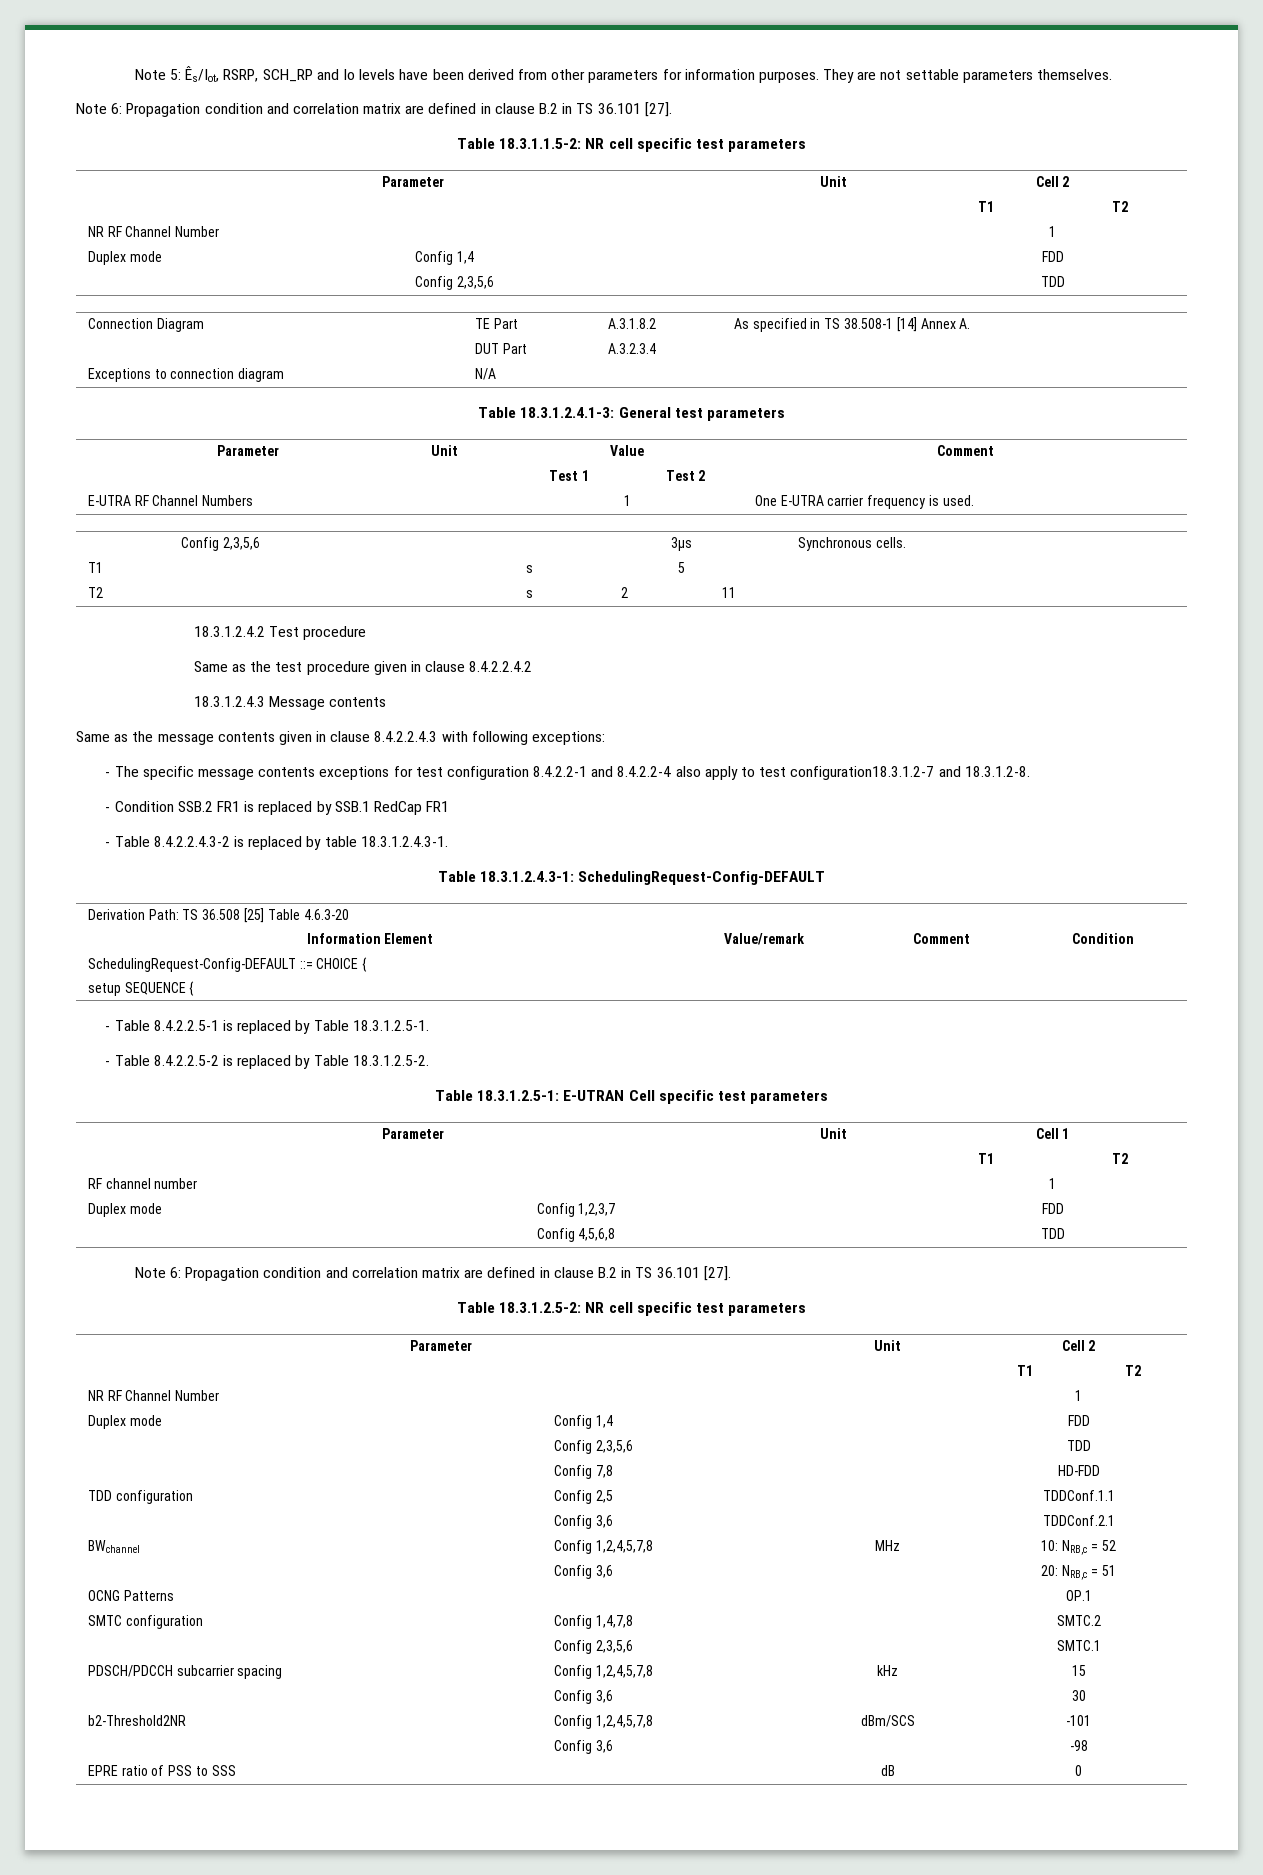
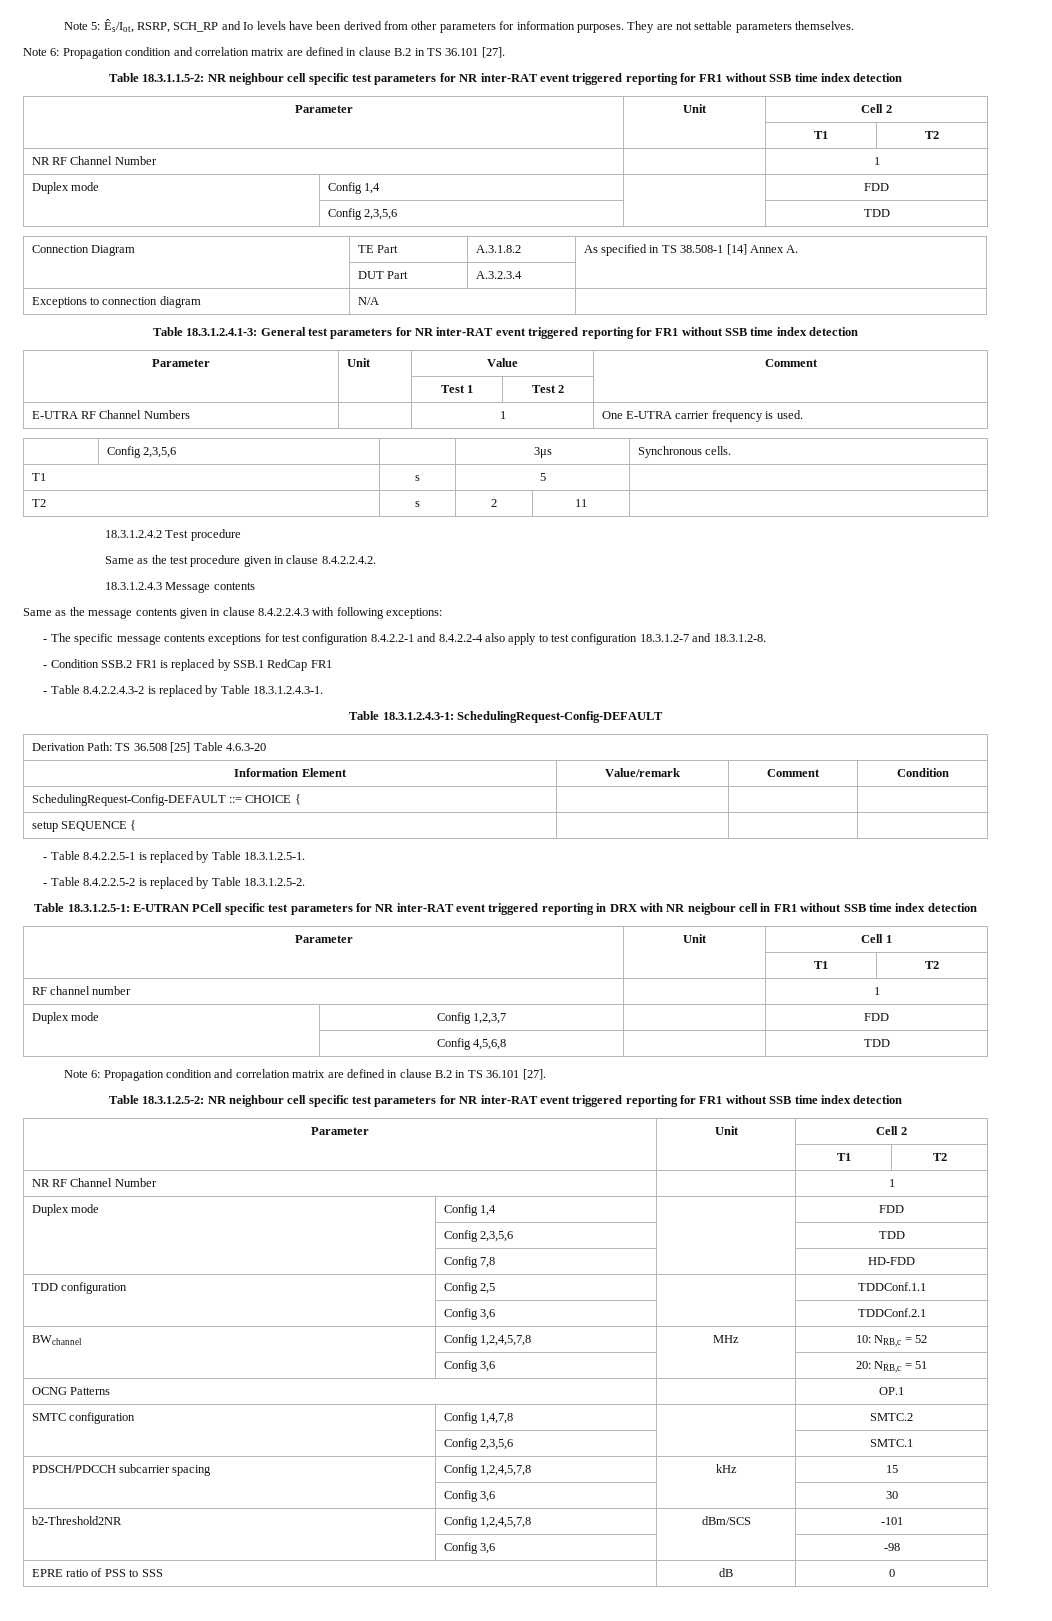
[608,138,807,152] cell specific test parameters -> [228,73,903,85] neighbour cell specific test parameters for NR inter-RAT event triggered reporting for FR1 without SSB time index detection
(785, 414) none -> [395,327,859,339] for NR inter-RAT event triggered reporting for FR1 without SSB time index detection
[469,661,533,672] 8.4.2.2.4.2 -> [321,556,376,564] 8.4.2.2.4.2.
[790,766,935,780] configuration18.3.1.2-7 -> [571,633,689,645] configuration 18.3.1.2-7
[324,836,357,847] table -> [220,685,250,694] Table
[628,1090,829,1104] Cell specific test parameters -> [192,903,977,915] PCell specific test parameters for NR inter-RAT event triggered reporting in DRX with NR neigbour cell in FR1 without SSB time index detection
[608,1302,807,1316] cell specific test parameters -> [228,1095,903,1107] neighbour cell specific test parameters for NR inter-RAT event triggered reporting for FR1 without SSB time index detection

